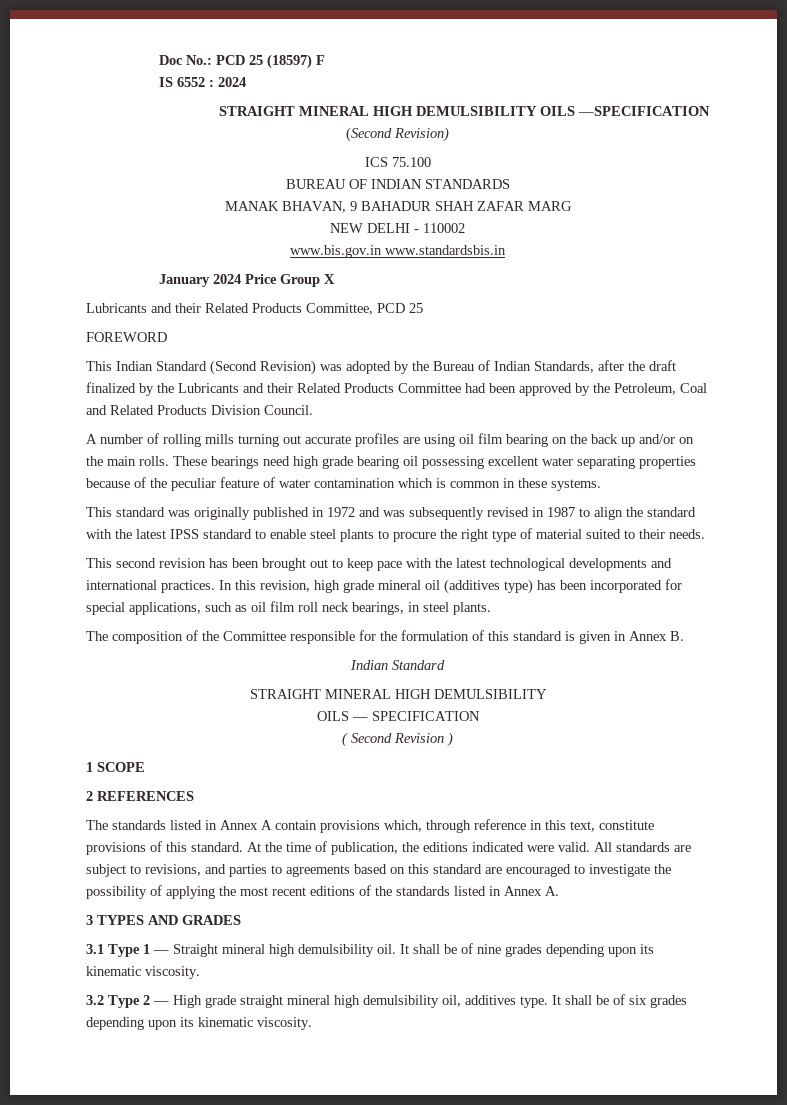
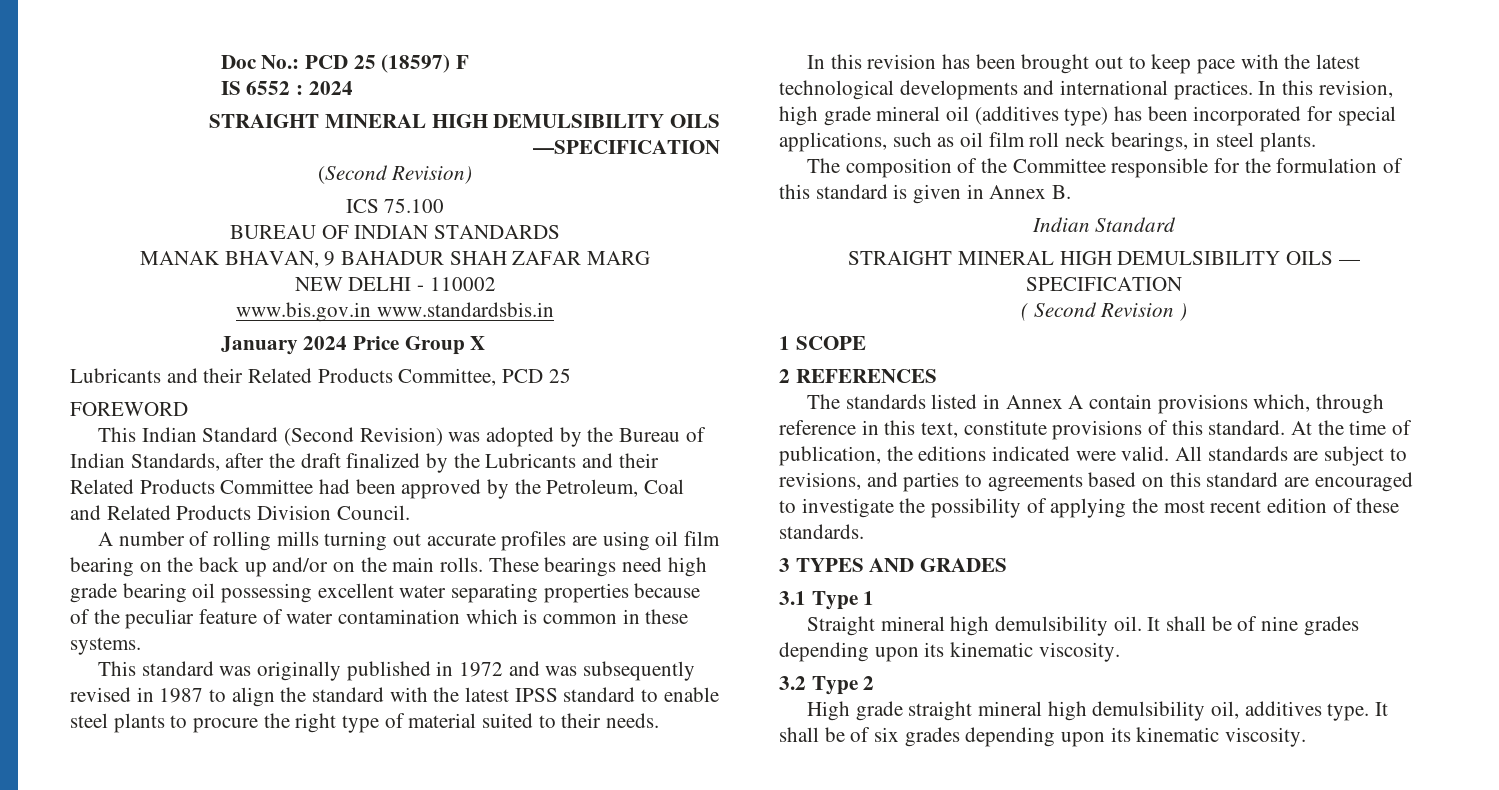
[86,558,156,568] This second -> [806,54,862,69] In this
(547, 694) // -> (1281, 258) none
[310,885,559,896] editions of the standards listed in Annex A. -> [1267,498,1400,513] [779,524,864,539] edition of these standards.
[153,950,169,954] — -> (875, 598) //
[153,1001,169,1005] — -> (875, 683) //

